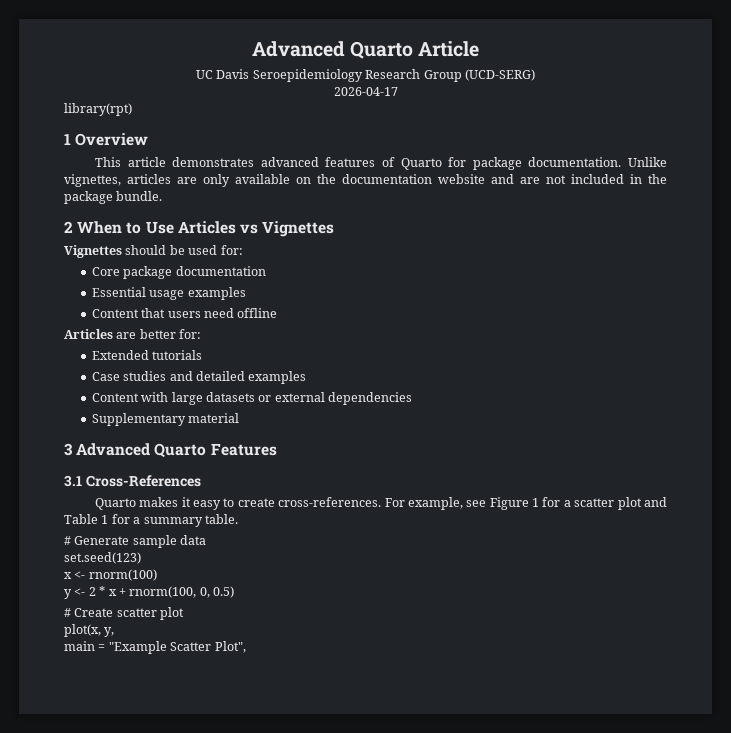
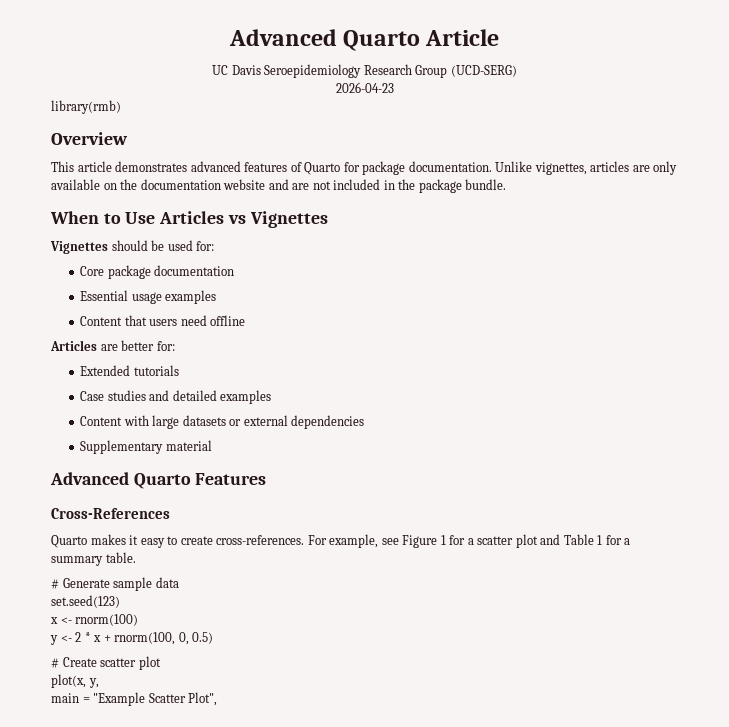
[333,87,398,96] [64,103,132,116] [64,133,71,145] 2026-04-17 // library(rpt) // 1 -> [335,82,394,93] [51,100,121,114] 2026-04-23 // library(rmb) //
[64,221,73,233] 2 -> (507, 184) none
[64,443,73,456] 3 -> (212, 445) none
[64,475,82,487] 3.1 -> (267, 479) none

